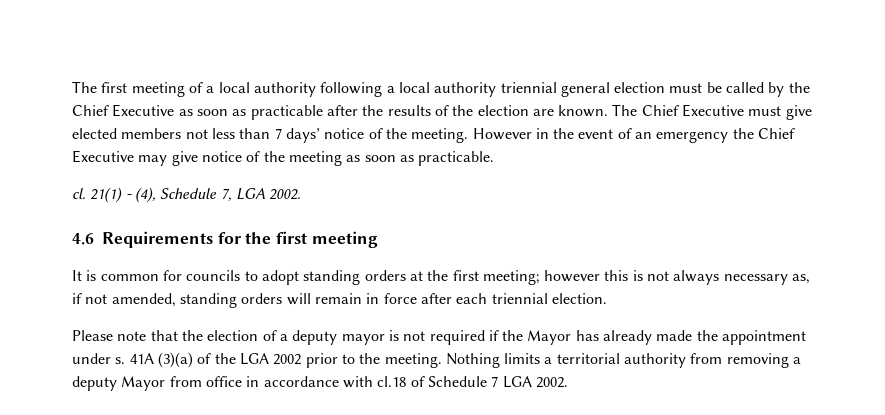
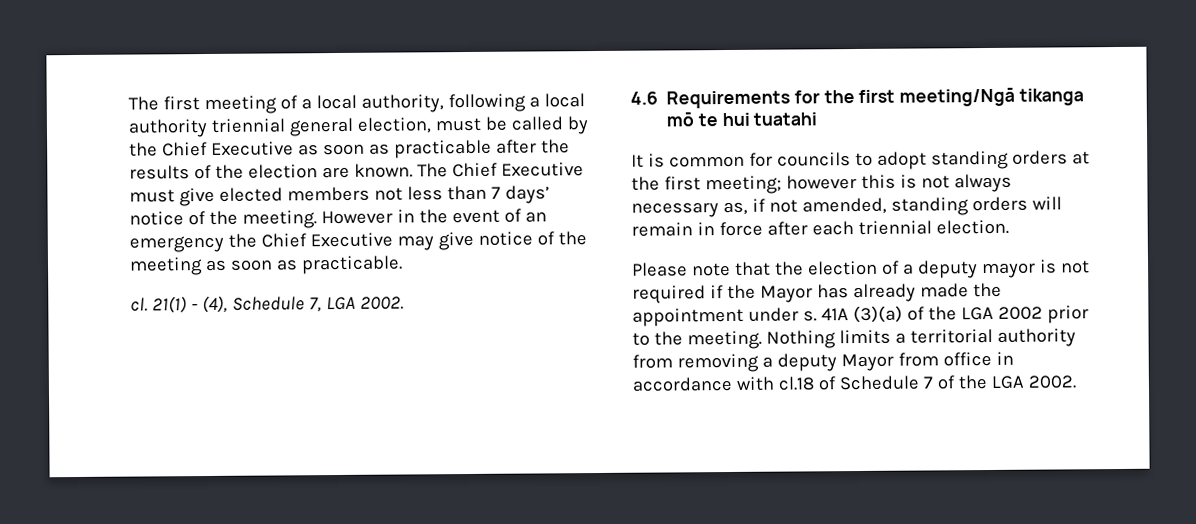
[253,82,316,97] authority -> [360,94,444,113] authority,
[614,82,666,93] election -> [356,117,432,134] election,
[311,231,378,248] meeting -> [899,87,1084,107] [666,112,818,127] meeting/Ngā tikanga mō te hui tuatahi
(499, 381) none -> [936,375,987,390] of the

